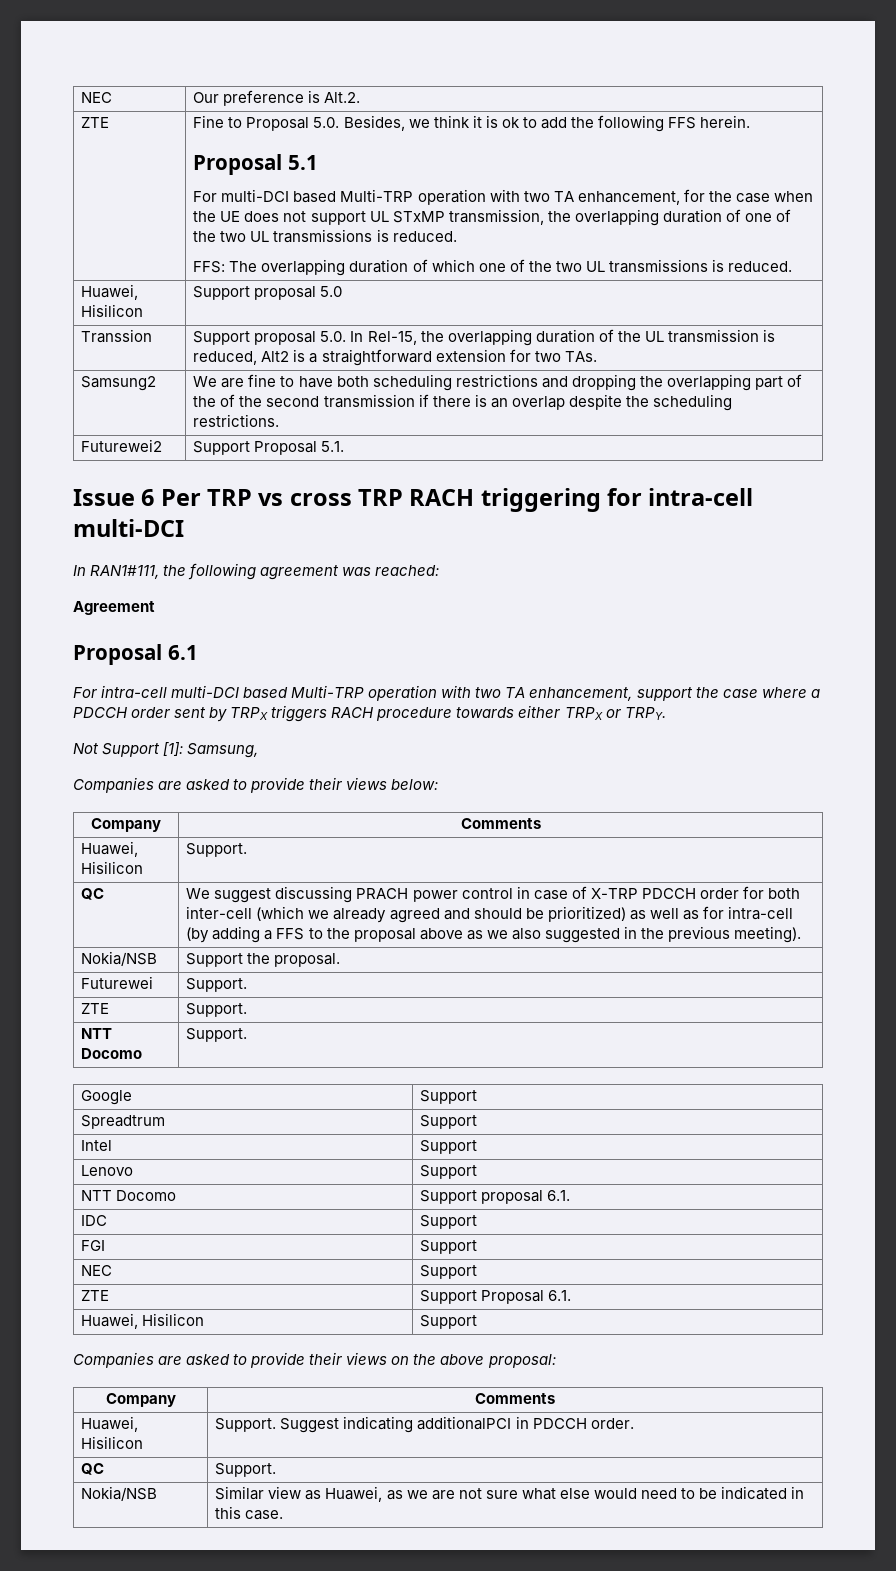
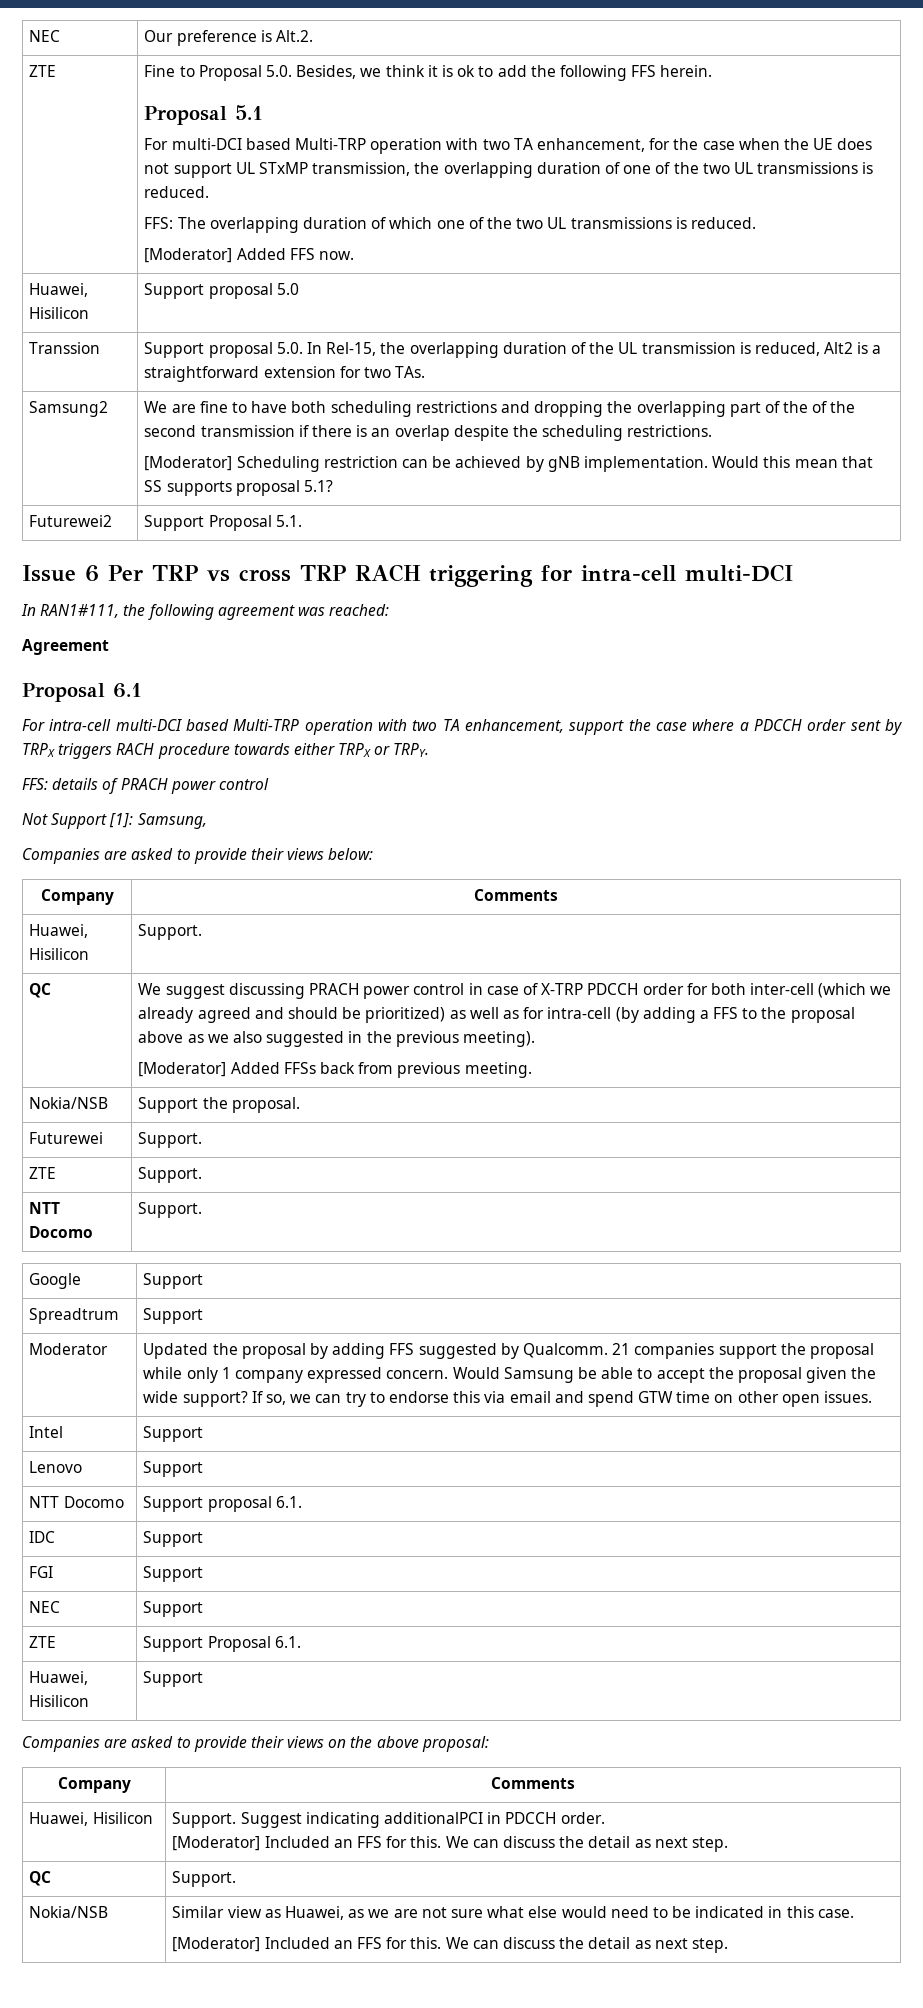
(792, 266) none -> [144,248,355,263] // [Moderator] Added FFS now.
(280, 420) none -> [144,456,873,472] [144,480,334,496] // [Moderator] Scheduling restriction can be achieved by gNB implementation. Would this mean that SS supports proposal 5.1?
(666, 713) none -> [22,778,269,794] // FFS: details of PRACH power control
(802, 934) none -> [138,1062,532,1078] // [Moderator] Added FFSs back from previous meeting.
(478, 1122) none -> [29,1343,109,1355] [143,1343,874,1359] [143,1367,877,1383] [143,1391,872,1407] // Moderator | Updated the proposal by adding FFS suggested by Qualcomm. 21 companies support the proposal while only 1 company expressed concern. Would Samsung be able to accept the proposal given the wide support? If so, we can try to endorse this via email and spend GTW time on other open issues.
(634, 1423) none -> [172,1836,728,1852] // [Moderator] Included an FFS for this. We can discuss the detail as next step.
(284, 1515) none -> [172,1937,728,1953] // [Moderator] Included an FFS for this. We can discuss the detail as next step.

